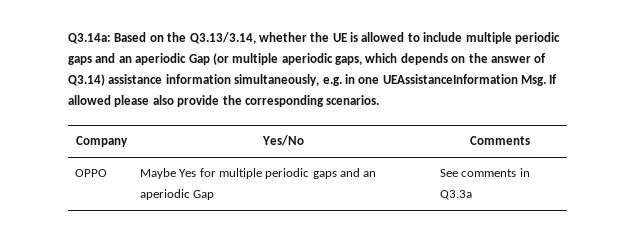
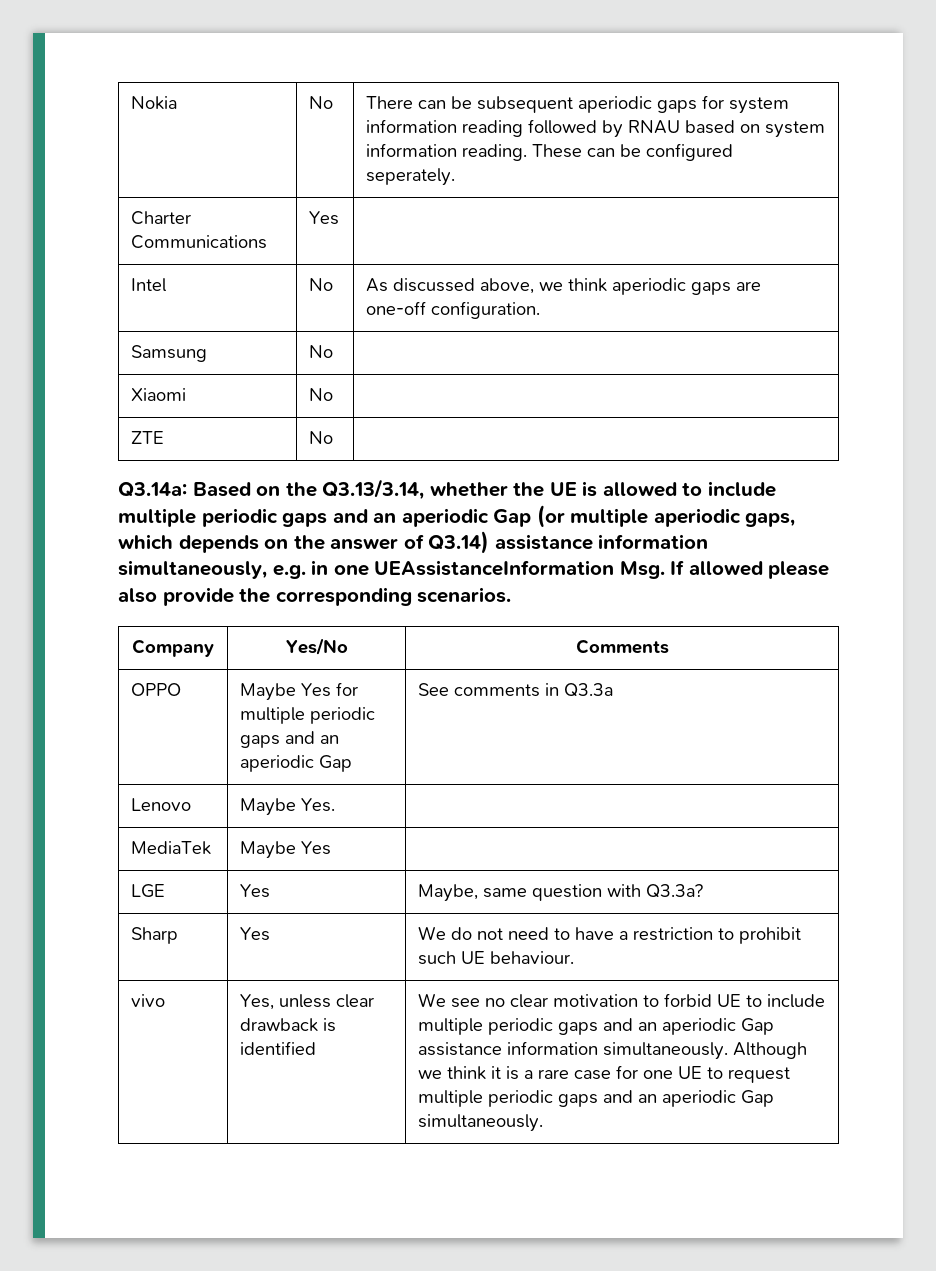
(68, 38) none -> [131,96,178,110] [309,96,334,109] [366,95,790,114] [366,119,826,138] [366,143,734,161] [366,168,456,186] [131,211,192,225] [131,235,268,249] [309,211,340,225] [131,278,167,292] [309,278,334,291] [366,278,762,295] [366,301,541,319] [131,345,208,362] [309,345,334,358] [131,388,187,401] [309,388,334,401] [131,431,165,444] [309,431,334,444] Nokia | No | There can be subsequent aperiodic gaps for system information reading followed by RNAU based on system information reading. These can be configured seperately. // Charter Communications | Yes | // Intel | No | As discussed above, we think aperiodic gaps are one-off configuration. // Samsung | No | // Xiaomi | No | // ZTE | No | //
(472, 195) none -> [131,798,192,811] [240,798,336,816] [131,841,212,855] [240,841,332,859] [131,884,166,898] [240,884,271,898] [418,884,704,902] [131,927,179,944] [240,927,271,941] [418,926,802,944] [418,951,575,965] [131,994,166,1007] [240,994,375,1010] [240,1018,337,1032] [240,1041,317,1055] [418,993,826,1008] [418,1018,775,1035] [418,1041,808,1060] [418,1065,791,1083] [418,1090,775,1107] [418,1114,544,1132] // Lenovo | Maybe Yes. | // MediaTek | Maybe Yes | // LGE | Yes | Maybe, same question with Q3.3a? // Sharp | Yes | We do not need to have a restriction to prohibit such UE behaviour. // vivo | Yes, unless clear drawback is identified | We see no clear motivation to forbid UE to include multiple periodic gaps and an aperiodic Gap assistance information simultaneously. Although we think it is a rare case for one UE to request multiple periodic gaps and an aperiodic Gap simultaneously.

